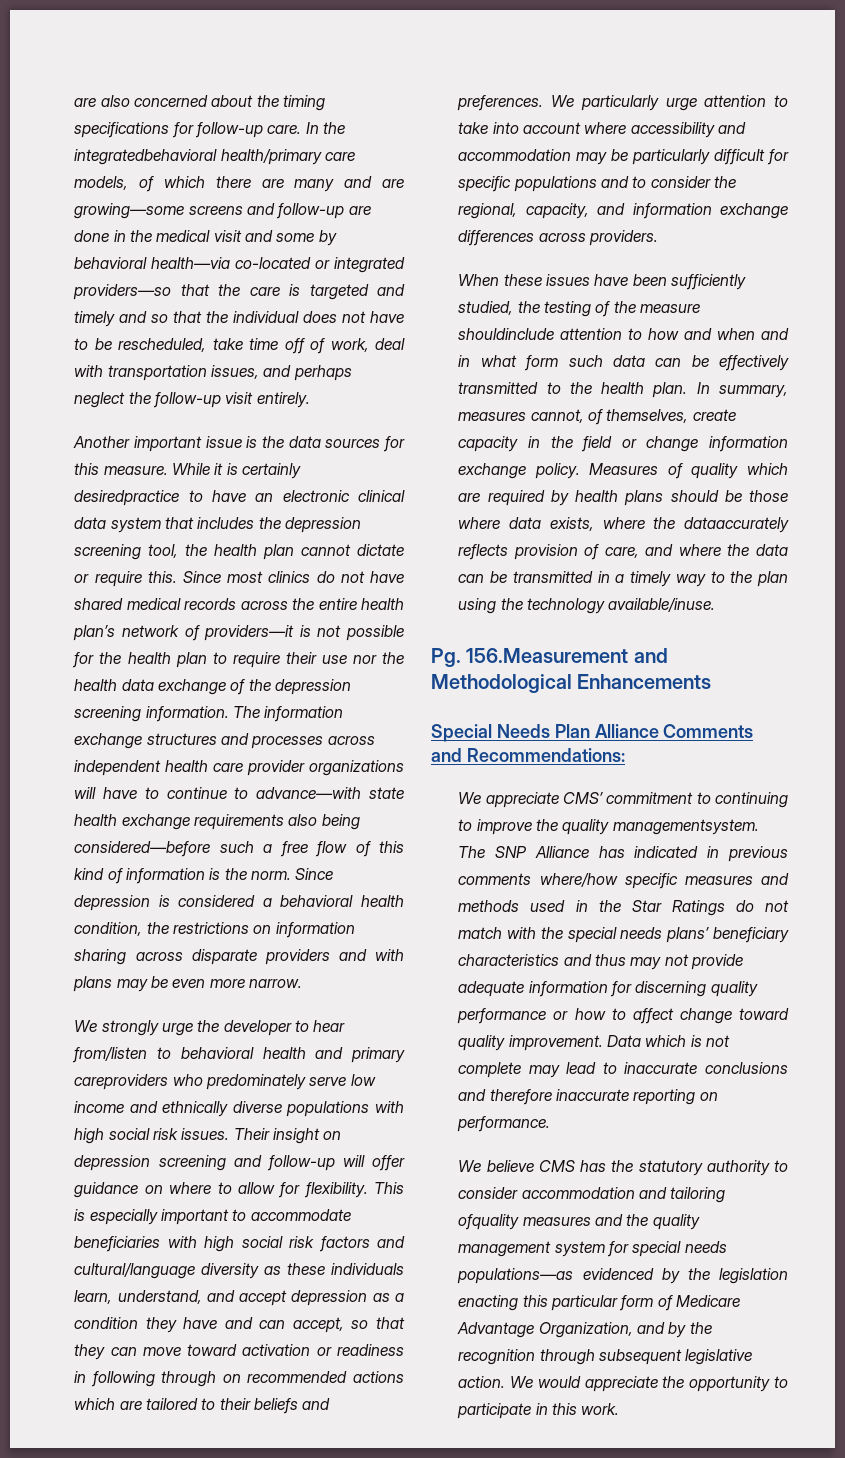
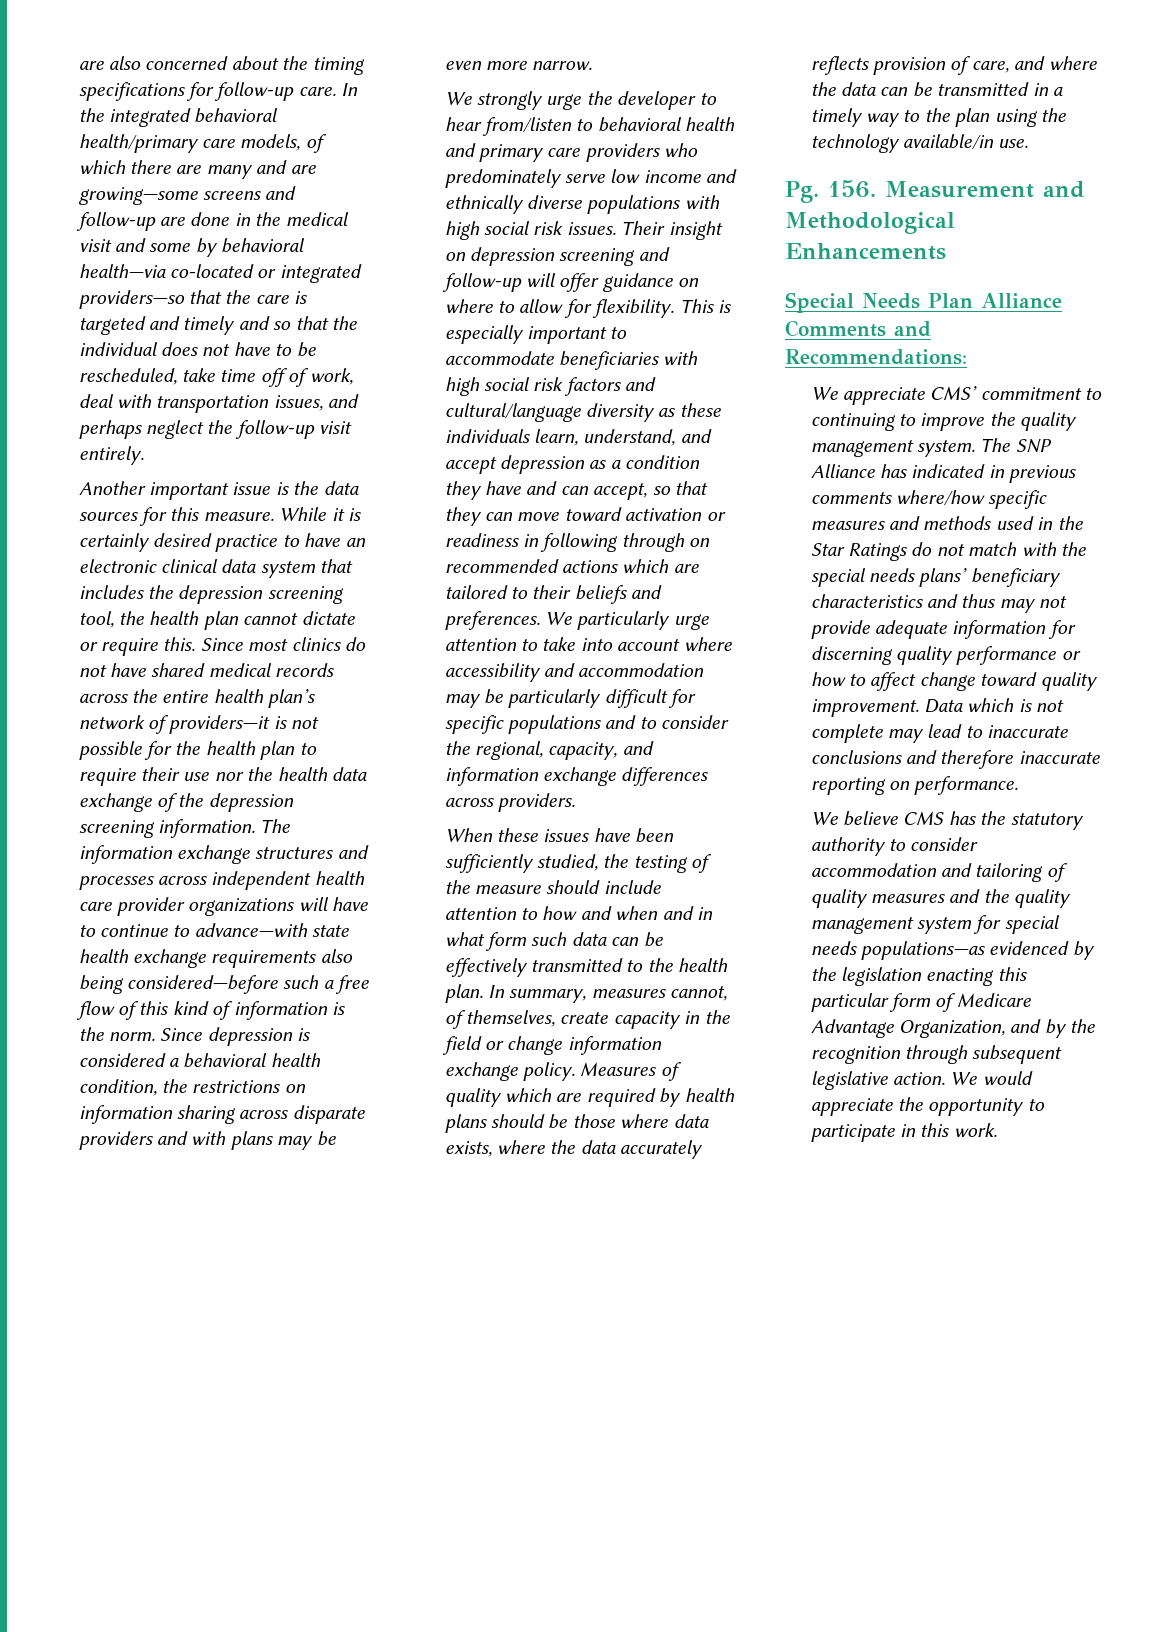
[74,149,218,165] integratedbehavioral -> [108,108,279,127] integrated behavioral
[74,490,180,506] desiredpractice -> [152,533,278,552] desired practice
[74,1074,169,1090] careproviders -> [547,143,660,162] care providers
[458,328,555,340] shouldinclude -> [546,880,661,894] should include
[684,517,789,533] dataaccurately -> [580,1140,704,1159] data accurately
[608,598,716,612] available/inuse. -> [902,134,1029,150] available/in use.
[466,648,629,663] 156.Measurement -> [828,180,1034,198] 156. Measurement
[612,819,759,835] managementsystem. -> [810,440,975,457] management system.
[458,1214,520,1230] ofquality -> [1046,863,1068,882] [810,889,868,908] of quality

